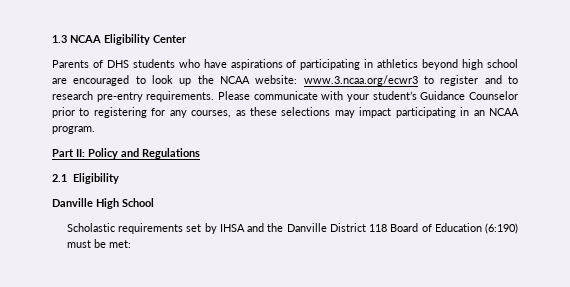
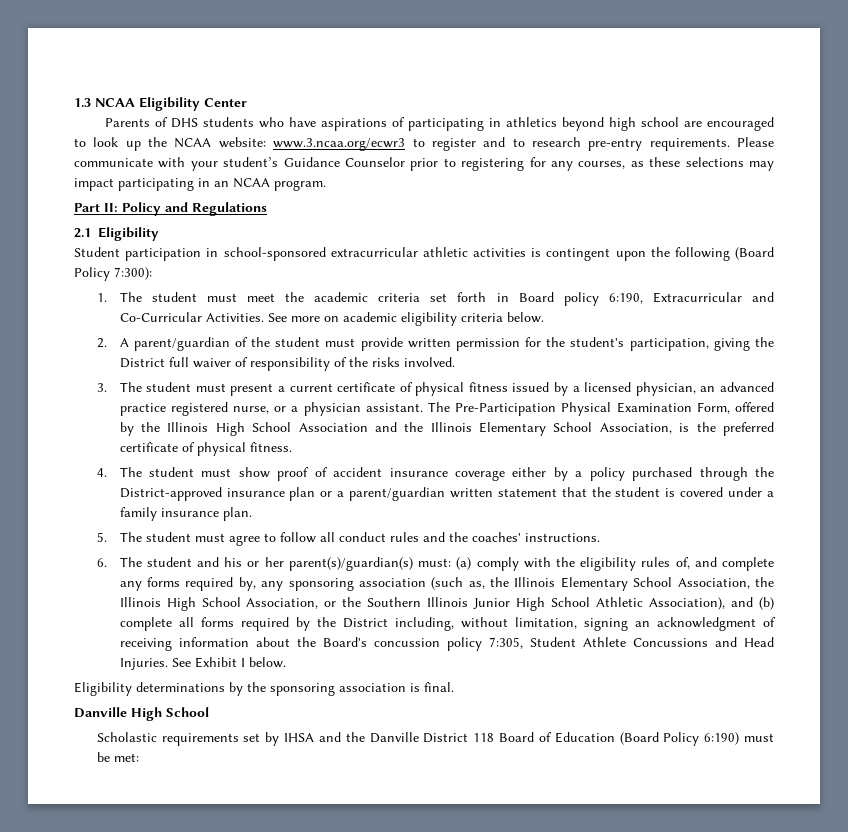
(119, 178) none -> [74,247,774,261] [74,267,152,281] [96,292,775,306] [119,312,544,326] [96,337,775,351] [119,357,455,371] [96,382,775,396] [119,402,774,416] [119,422,774,436] [119,442,292,456] [96,467,774,481] [119,487,774,501] [119,507,252,521] [96,532,600,546] [96,557,775,571] [119,577,774,591] [119,597,774,611] [119,617,777,631] [119,637,774,651] [119,657,286,670] [74,682,454,696] // Student participation in school-sponsored extracurricular athletic activities is contingent upon the following (Board Policy 7:300): // 1. The student must meet the academic criteria set forth in Board policy 6:190, Extracurricular and Co-Curricular Activities. See more on academic eligibility criteria below. // 2. A parent/guardian of the student must provide written permission for the student's participation, giving the District full waiver of responsibility of the risks involved. // 3. The student must present a current certificate of physical fitness issued by a licensed physician, an advanced practice registered nurse, or a physician assistant. The Pre-Participation Physical Examination Form, offered by the Illinois High School Association and the Illinois Elementary School Association, is the preferred certificate of physical fitness. // 4. The student must show proof of accident insurance coverage either by a policy purchased through the District-approved insurance plan or a parent/guardian written statement that the student is covered under a family insurance plan. // 5. The student must agree to follow all conduct rules and the coaches' instructions. // 6. The student and his or her parent(s)/guardian(s) must: (a) comply with the eligibility rules of, and complete any forms required by, any sponsoring association (such as, the Illinois Elementary School Association, the Illinois High School Association, or the Southern Illinois Junior High School Athletic Association), and (b) complete all forms required by the District including, without limitation, signing an acknowledgment of receiving information about the Board's concussion policy 7:305, Student Athlete Concussions and Head Injuries. See Exhibit I below. // Eligibility determinations by the sponsoring association is final.
[485,223,518,234] (6:190) -> [619,732,740,746] (Board Policy 6:190)

